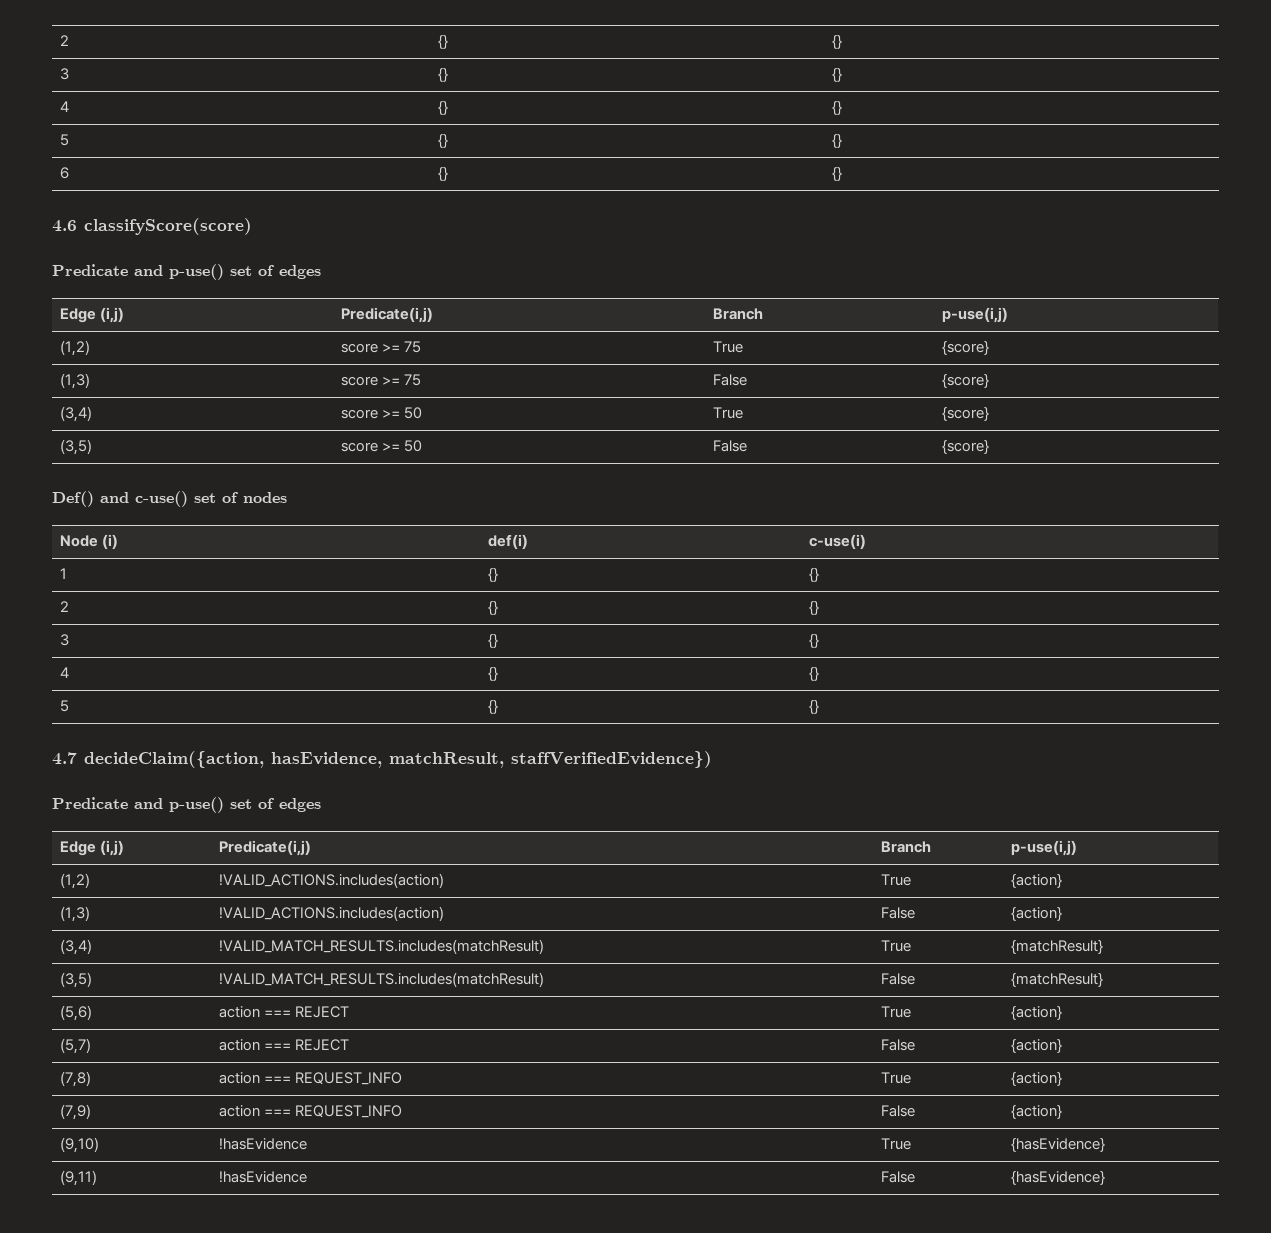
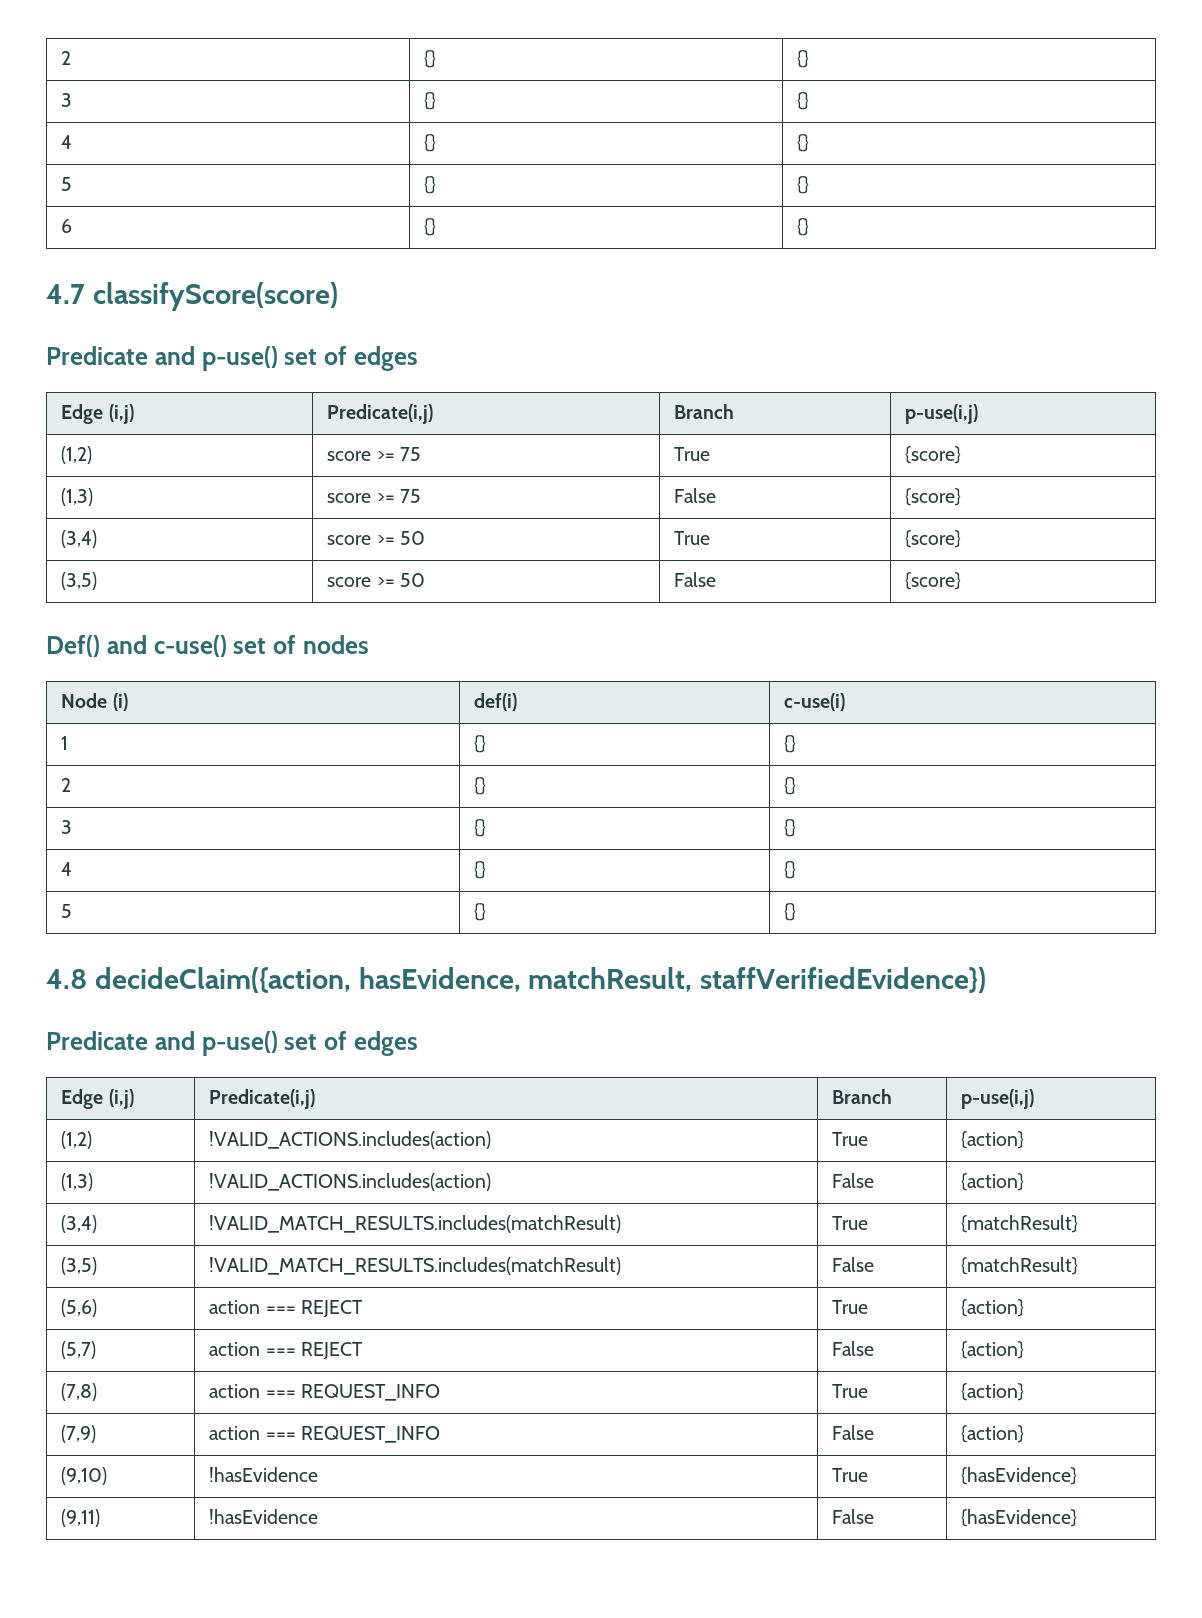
[52,220,77,232] 4.6 -> [46,284,85,304] 4.7
[52,752,77,765] 4.7 -> [46,969,87,989] 4.8

